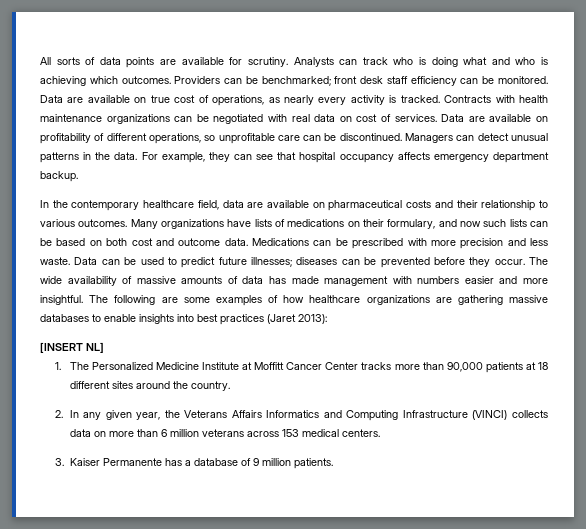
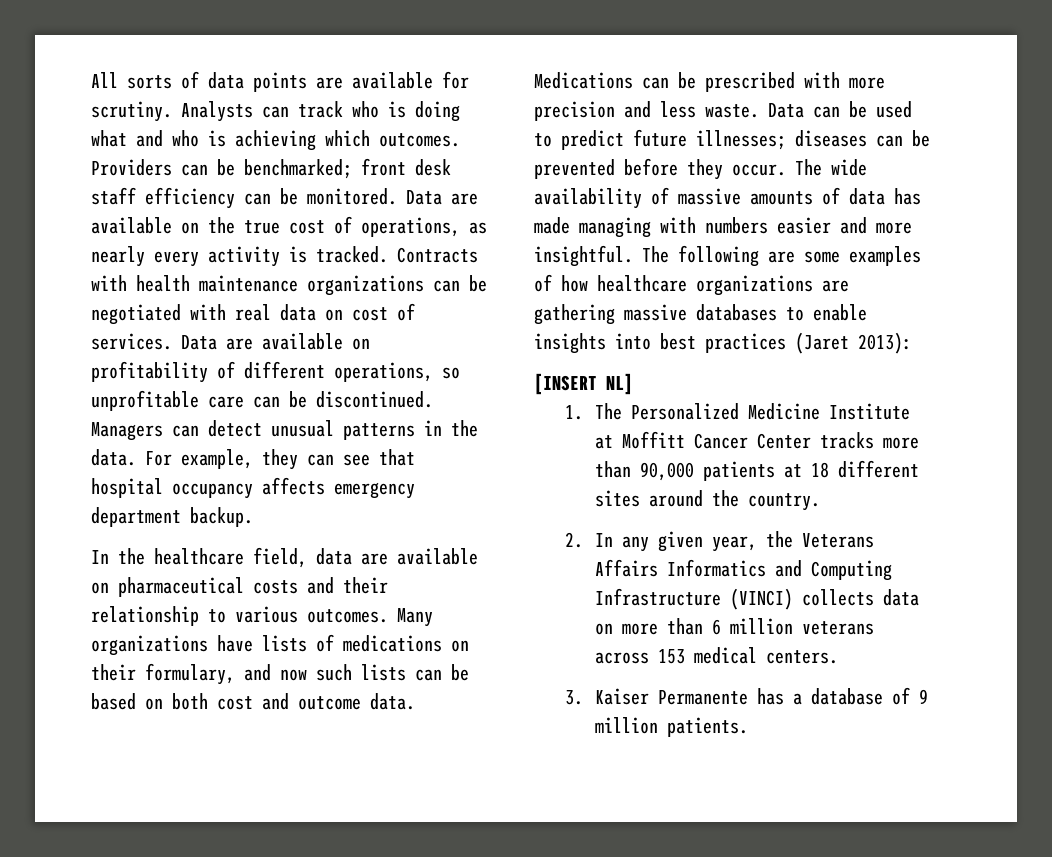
(147, 100) none -> [208,217,235,234] the
[71,200,140,211] contemporary -> (145, 556) none
[324,276,389,286] management -> [579,217,651,238] managing

